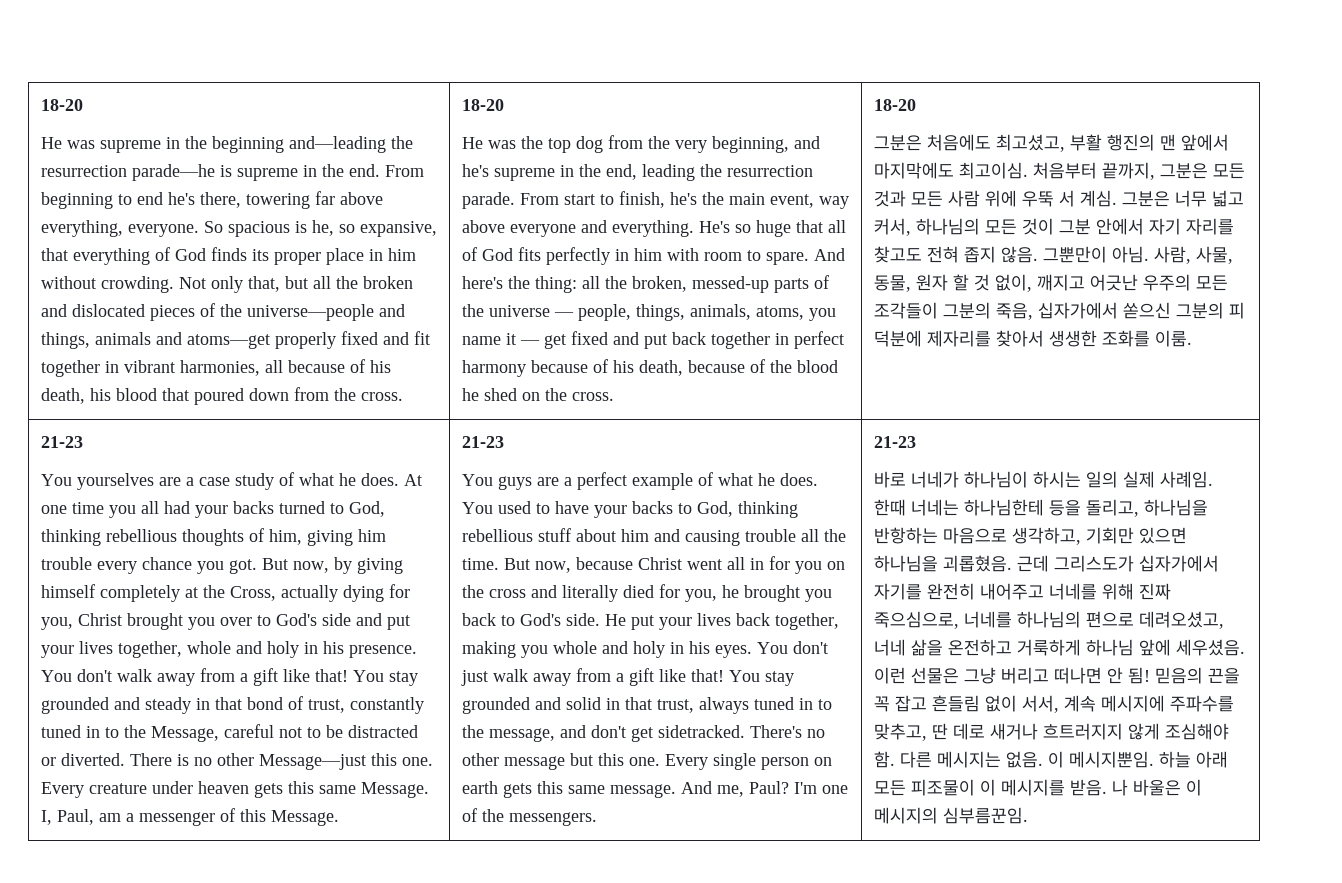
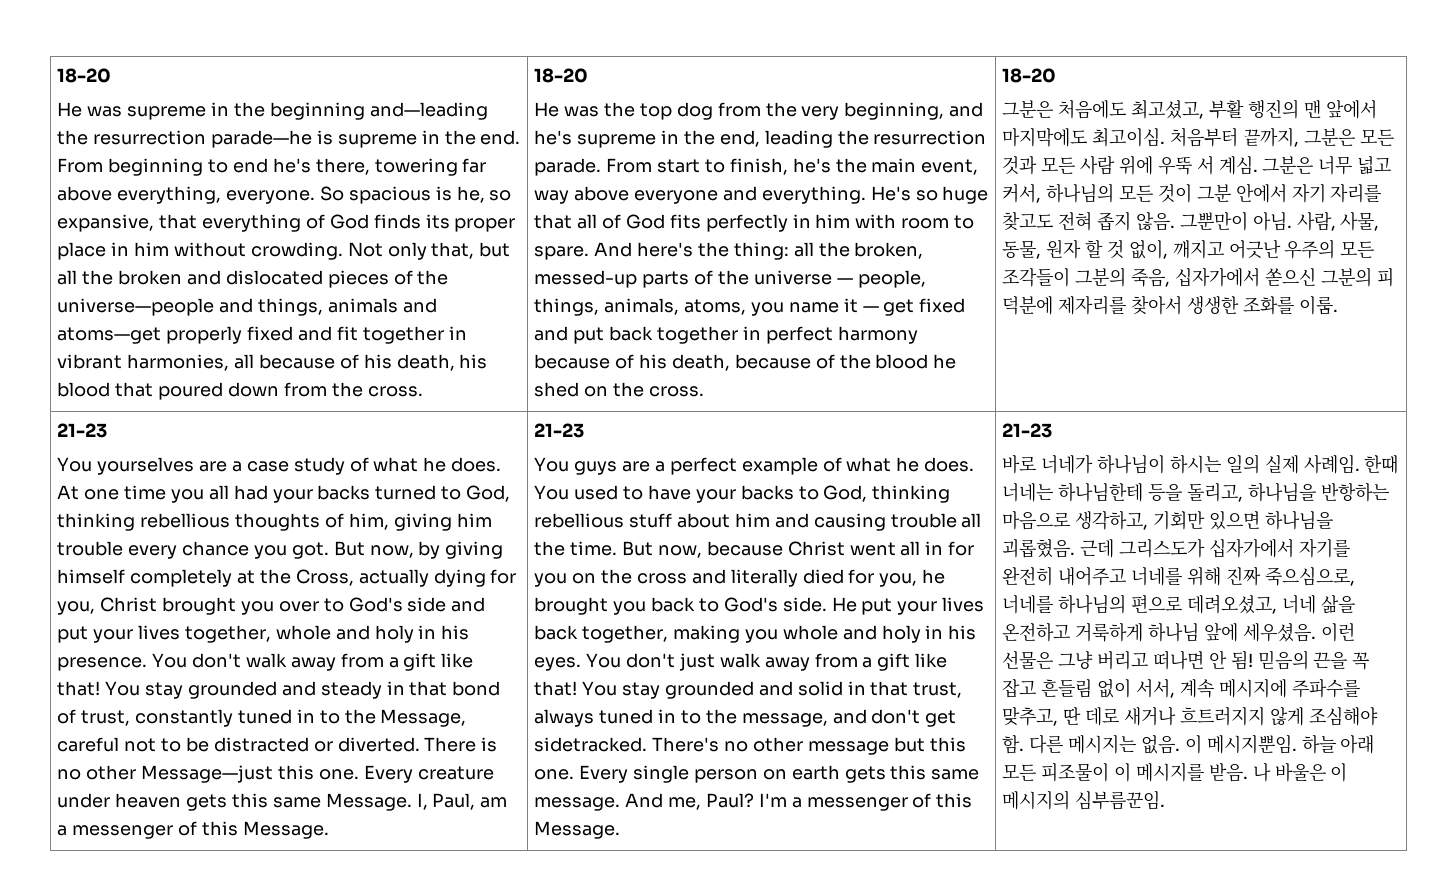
[821,785,848,794] [461,808,597,826] one of the messengers. -> [791,793,973,811] [534,821,621,839] a messenger of this Message.

